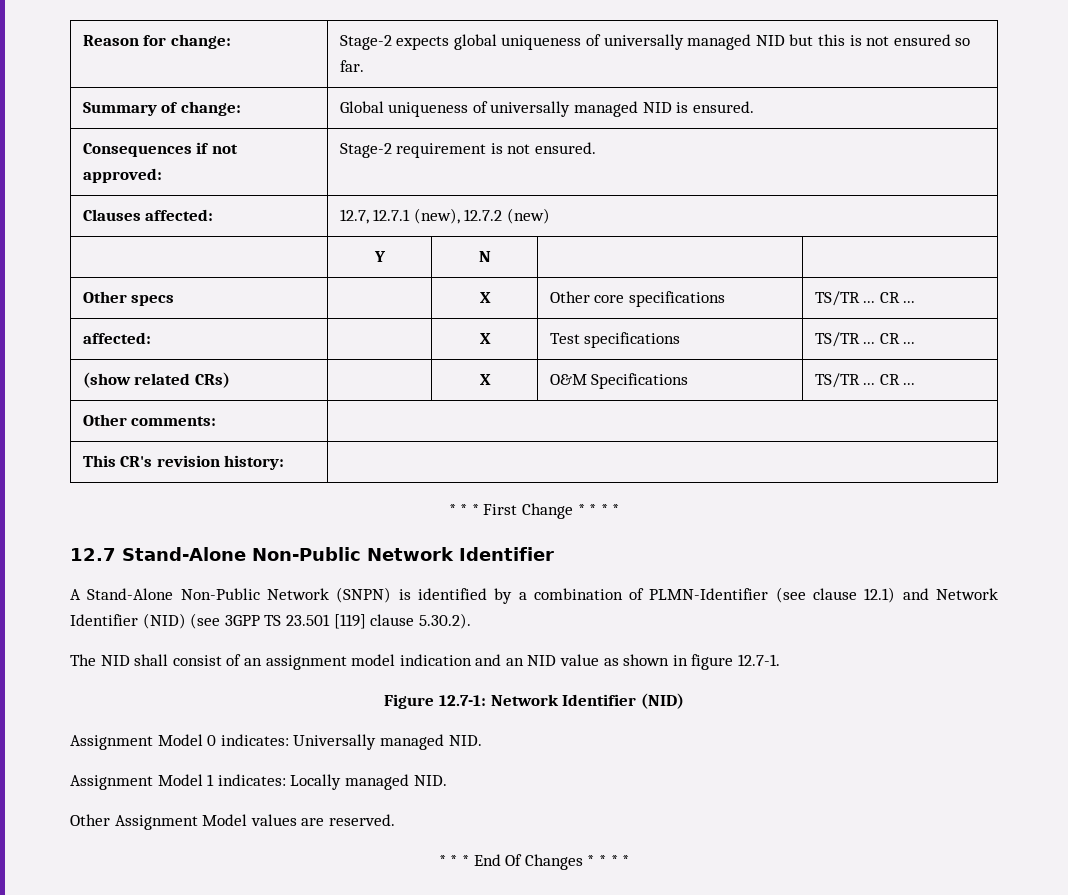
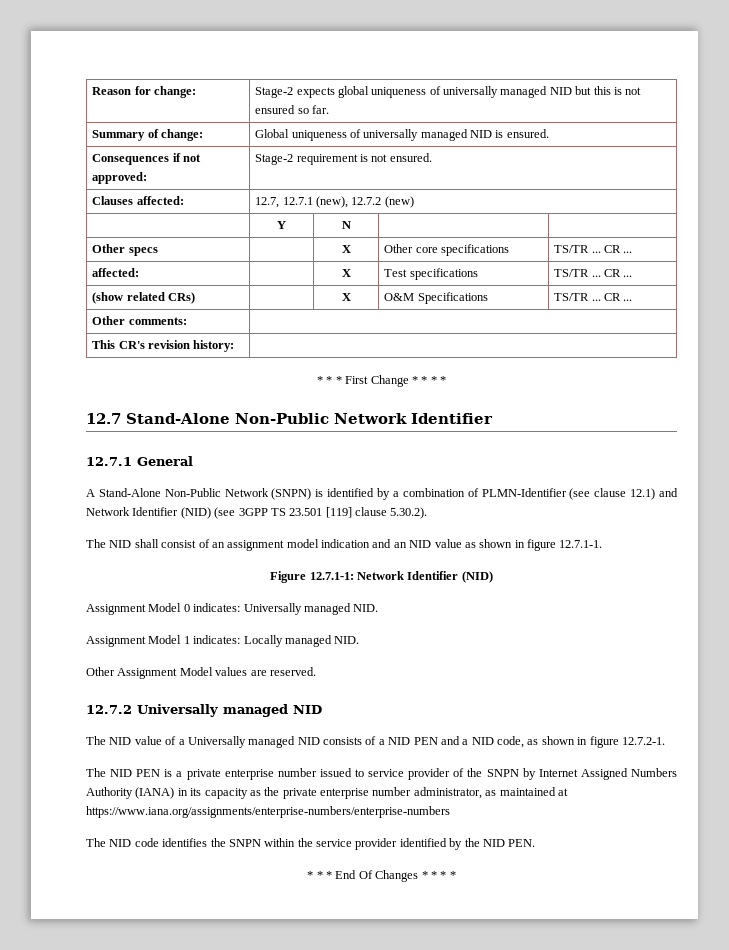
(554, 554) none -> [86,456,193,466] // 12.7.1 General
[738,654,781,666] 12.7-1. -> [559,540,603,548] 12.7.1-1.
[438,695,486,706] 12.7-1: -> [309,572,354,580] 12.7.1-1:
(395, 820) none -> [86,704,322,717] [86,736,665,748] [86,768,677,780] [86,787,568,799] [86,806,450,818] [86,838,536,850] // 12.7.2 Universally managed NID // The NID value of a Universally managed NID consists of a NID PEN and a NID code, as shown in figure 12.7.2-1. // The NID PEN is a private enterprise number issued to service provider of the SNPN by Internet Assigned Numbers Authority (IANA) in its capacity as the private enterprise number administrator, as maintained at https://www.iana.org/assignments/enterprise-numbers/enterprise-numbers // The NID code identifies the SNPN within the service provider identified by the NID PEN.

